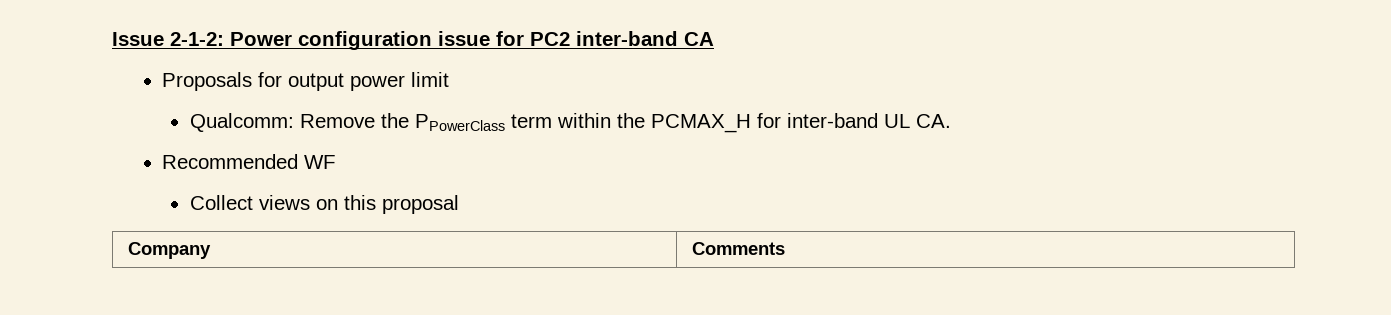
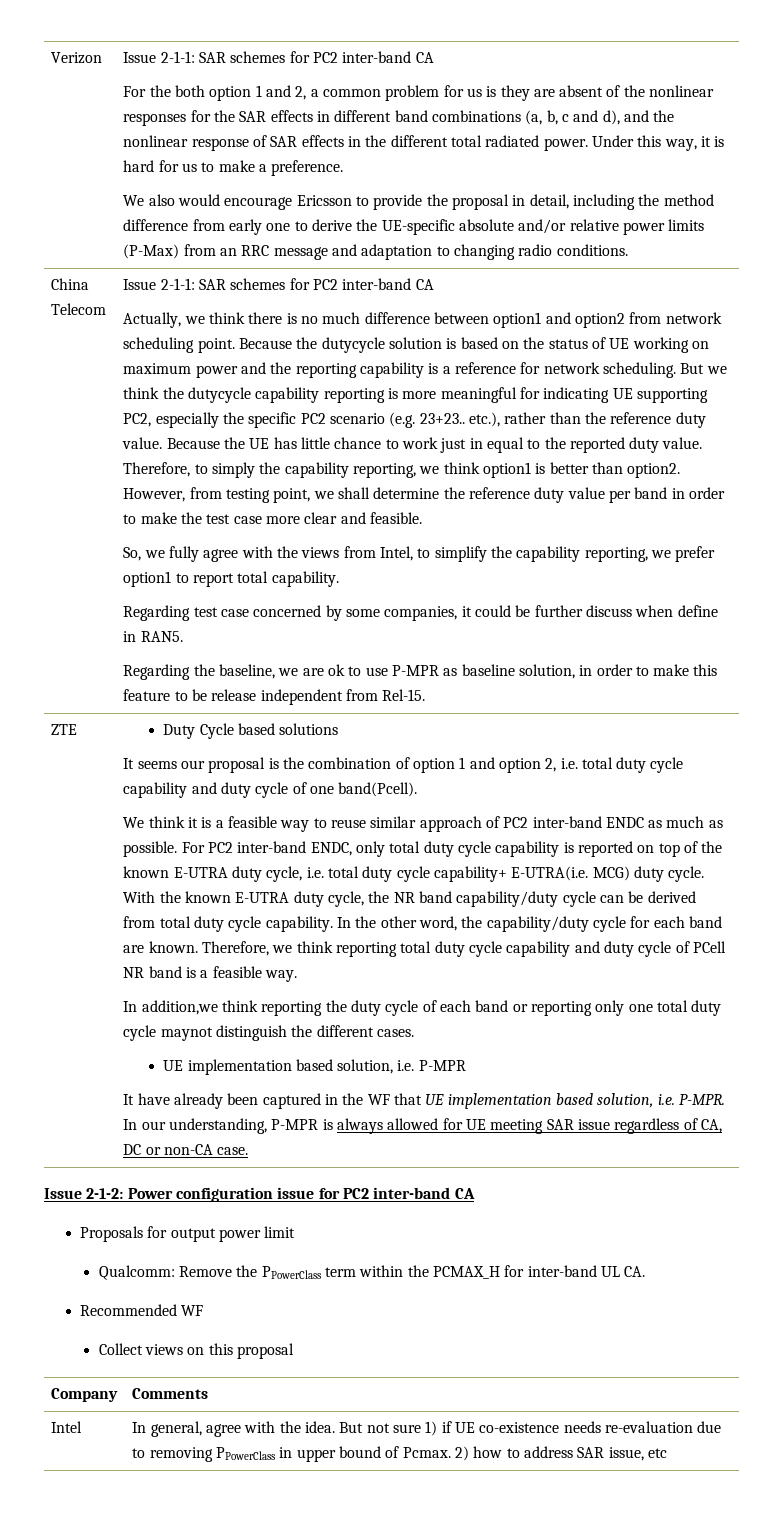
(112, 39) none -> [51,52,103,64] [123,51,434,63] [123,85,715,101] [123,110,675,126] [123,135,725,151] [123,160,344,176] [123,194,714,210] [123,219,705,235] [123,244,628,260] [51,278,90,290] [51,303,107,315] [123,278,434,290] [123,312,722,328] [123,337,709,353] [123,362,727,378] [123,387,708,403] [123,412,706,428] [122,437,703,453] [123,462,681,478] [123,487,725,503] [123,512,422,524] [123,546,716,562] [123,571,339,587] [123,605,718,621] [123,631,183,642] [123,664,718,680] [123,689,426,705] [51,724,78,735] [163,723,339,739] [123,757,684,773] [123,782,418,798] [123,816,723,832] [123,841,723,857] [123,866,705,882] [123,891,696,907] [123,916,722,932] [123,941,726,957] [123,966,297,982] [123,1000,722,1016] [123,1025,414,1041] [163,1059,466,1075] [123,1093,725,1109] [123,1118,722,1134] [123,1144,249,1155] Verizon | Issue 2-1-1: SAR schemes for PC2 inter-band CA // For the both option 1 and 2, a common problem for us is they are absent of the nonlinear responses for the SAR effects in different band combinations (a, b, c and d), and the nonlinear response of SAR effects in the different total radiated power. Under this way, it is hard for us to make a preference. // We also would encourage Ericsson to provide the proposal in detail, including the method difference from early one to derive the UE-specific absolute and/or relative power limits (P-Max) from an RRC message and adaptation to changing radio conditions. // China Telecom | Issue 2-1-1: SAR schemes for PC2 inter-band CA // Actually, we think there is no much difference between option1 and option2 from network scheduling point. Because the dutycycle solution is based on the status of UE working on maximum power and the reporting capability is a reference for network scheduling. But we think the dutycycle capability reporting is more meaningful for indicating UE supporting PC2, especially the specific PC2 scenario (e.g. 23+23.. etc.), rather than the reference duty value. Because the UE has little chance to work just in equal to the reported duty value. Therefore, to simply the capability reporting, we think option1 is better than option2. However, from testing point, we shall determine the reference duty value per band in order to make the test case more clear and feasible. // So, we fully agree with the views from Intel, to simplify the capability reporting, we prefer option1 to report total capability. // Regarding test case concerned by some companies, it could be further discuss when define in RAN5. // Regarding the baseline, we are ok to use P-MPR as baseline solution, in order to make this feature to be release independent from Rel-15. // ZTE | Duty Cycle based solutions // It seems our proposal is the combination of option 1 and option 2, i.e. total duty cycle capability and duty cycle of one band(Pcell). // We think it is a feasible way to reuse similar approach of PC2 inter-band ENDC as much as possible. For PC2 inter-band ENDC, only total duty cycle capability is reported on top of the known E-UTRA duty cycle, i.e. total duty cycle capability+ E-UTRA(i.e. MCG) duty cycle. With the known E-UTRA duty cycle, the NR band capability/duty cycle can be derived from total duty cycle capability. In the other word, the capability/duty cycle for each band are known. Therefore, we think reporting total duty cycle capability and duty cycle of PCell NR band is a feasible way. // In addition,we think reporting the duty cycle of each band or reporting only one total duty cycle maynot distinguish the different cases. // UE implementation based solution, i.e. P-MPR // It have already been captured in the WF that UE implementation based solution, i.e. P-MPR. In our understanding, P-MPR is always allowed for UE meeting SAR issue regardless of CA, DC or non-CA case. //
(785, 248) none -> [51,1421,83,1433] [132,1421,722,1437] [132,1446,667,1462] // Intel | In general, agree with the idea. But not sure 1) if UE co-existence needs re-evaluation due to removing PPowerClass in upper bound of Pcmax. 2) how to address SAR issue, etc

